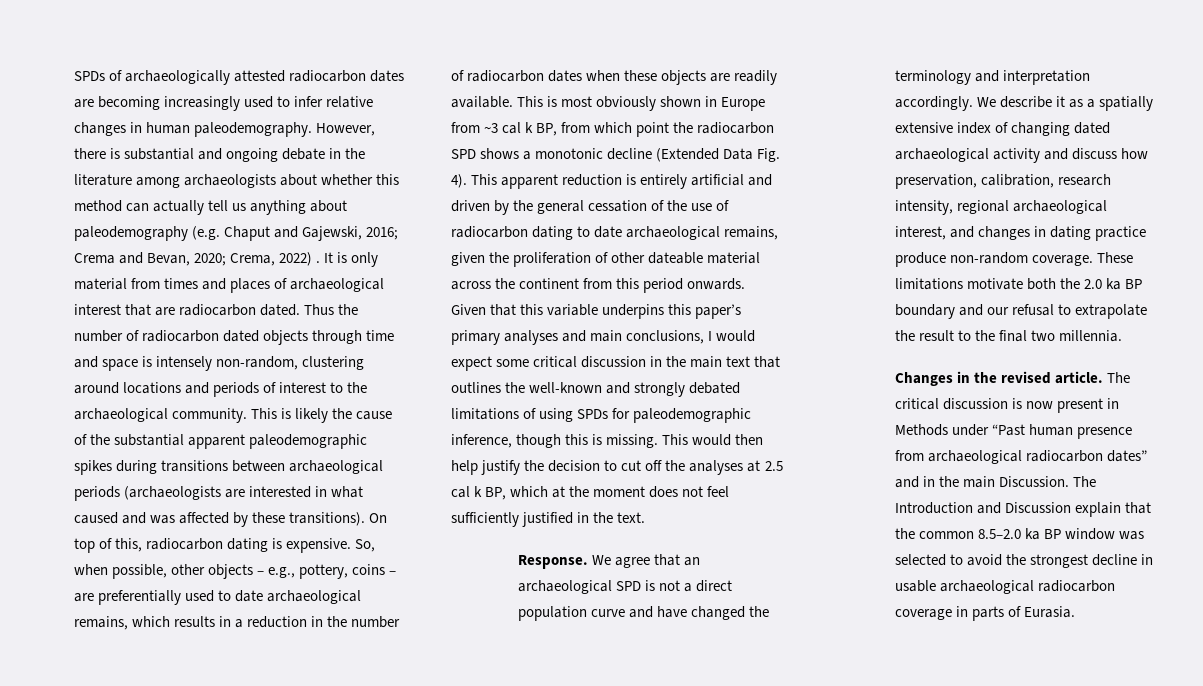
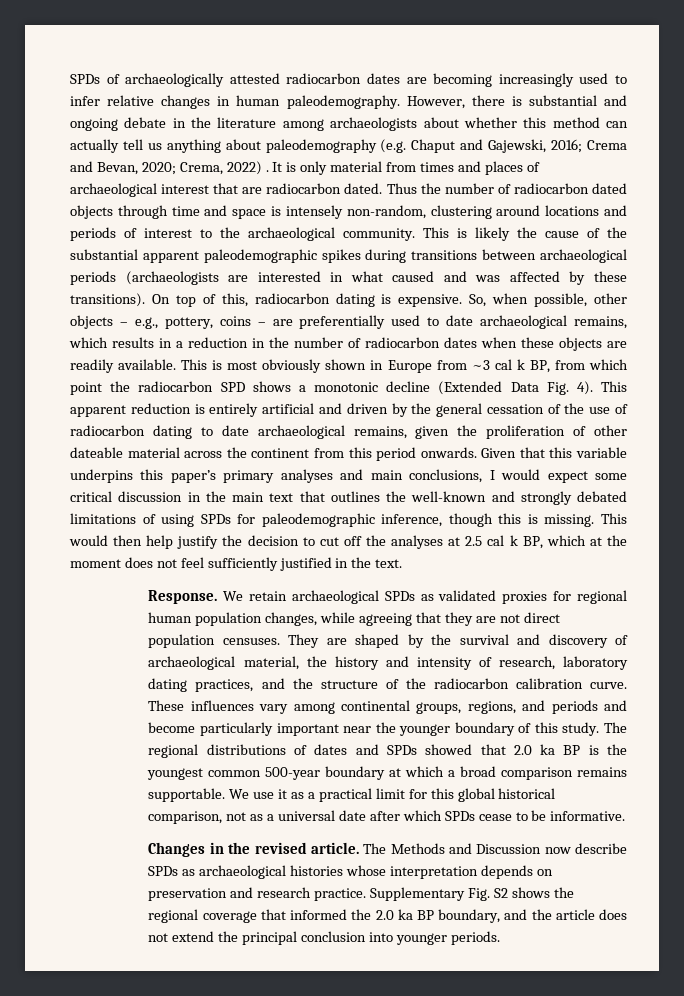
[614,554,701,568] [517,580,733,594] [517,606,770,621] [894,70,1090,85] [894,96,1154,111] [894,122,1111,136] [894,148,1149,163] [894,174,1111,189] [894,200,1107,215] [894,226,1147,241] [894,252,1133,267] [894,278,1143,290] [894,304,1148,319] [894,330,1123,342] agree that an archaeological SPD is not a direct population curve and have changed the terminology and interpretation accordingly. We describe it as a spatially extensive index of changing dated archaeological activity and discuss how preservation, calibration, research intensity, regional archaeological interest, and changes in dating practice produce non-random coverage. These limitations motivate both the 2.0 ka BP boundary and our refusal to extrapolate the result to the final two millennia. -> [249,590,628,604] [148,612,560,626] [148,634,628,648] [148,656,629,670] [148,678,628,692] [148,700,627,714] [148,722,627,736] [148,744,628,758] [147,766,627,780] [148,788,556,802] [148,810,626,824] retain archaeological SPDs as validated proxies for regional human population changes, while agreeing that they are not direct population censuses. They are shaped by the survival and discovery of archaeological material, the history and intensity of research, laboratory dating practices, and the structure of the radiocarbon calibration curve. These influences vary among continental groups, regions, and periods and become particularly important near the younger boundary of this study. The regional distributions of dates and SPDs showed that 2.0 ka BP is the youngest common 500-year boundary at which a broad comparison remains supportable. We use it as a practical limit for this global historical comparison, not as a universal date after which SPDs cease to be informative.
[894,398,1120,413] [894,424,1133,439] [894,450,1147,464] [894,476,1097,488] [894,502,1152,517] [894,528,1145,540] [894,554,1154,568] [894,580,1115,594] [894,606,1076,621] critical discussion is now present in Methods under “Past human presence from archaeological radiocarbon dates” and in the main Discussion. The Introduction and Discussion explain that the common 8.5–2.0 ka BP window was selected to avoid the strongest decline in usable archaeological radiocarbon coverage in parts of Eurasia. -> [390,843,628,854] [148,865,553,879] [148,887,574,901] [148,909,627,923] [148,931,500,945] Methods and Discussion now describe SPDs as archaeological histories whose interpretation depends on preservation and research practice. Supplementary Fig. S2 shows the regional coverage that informed the 2.0 ka BP boundary, and the article does not extend the principal conclusion into younger periods.

